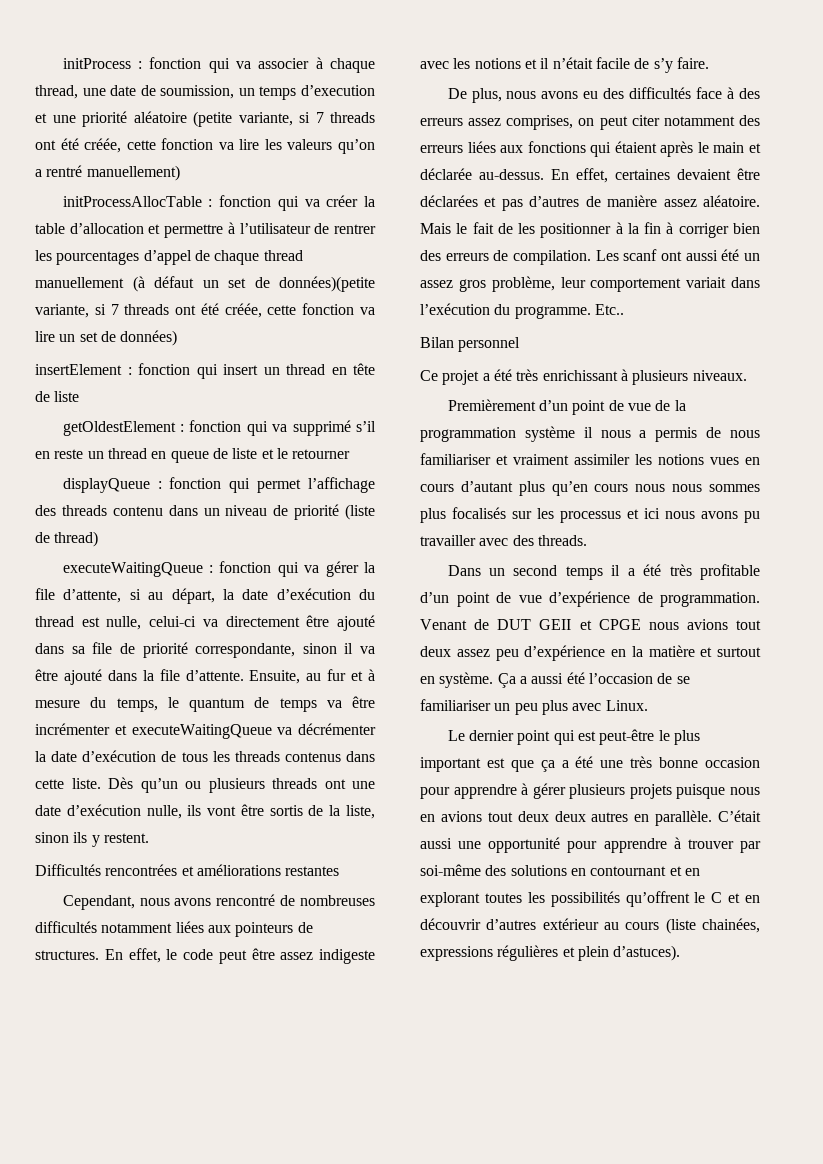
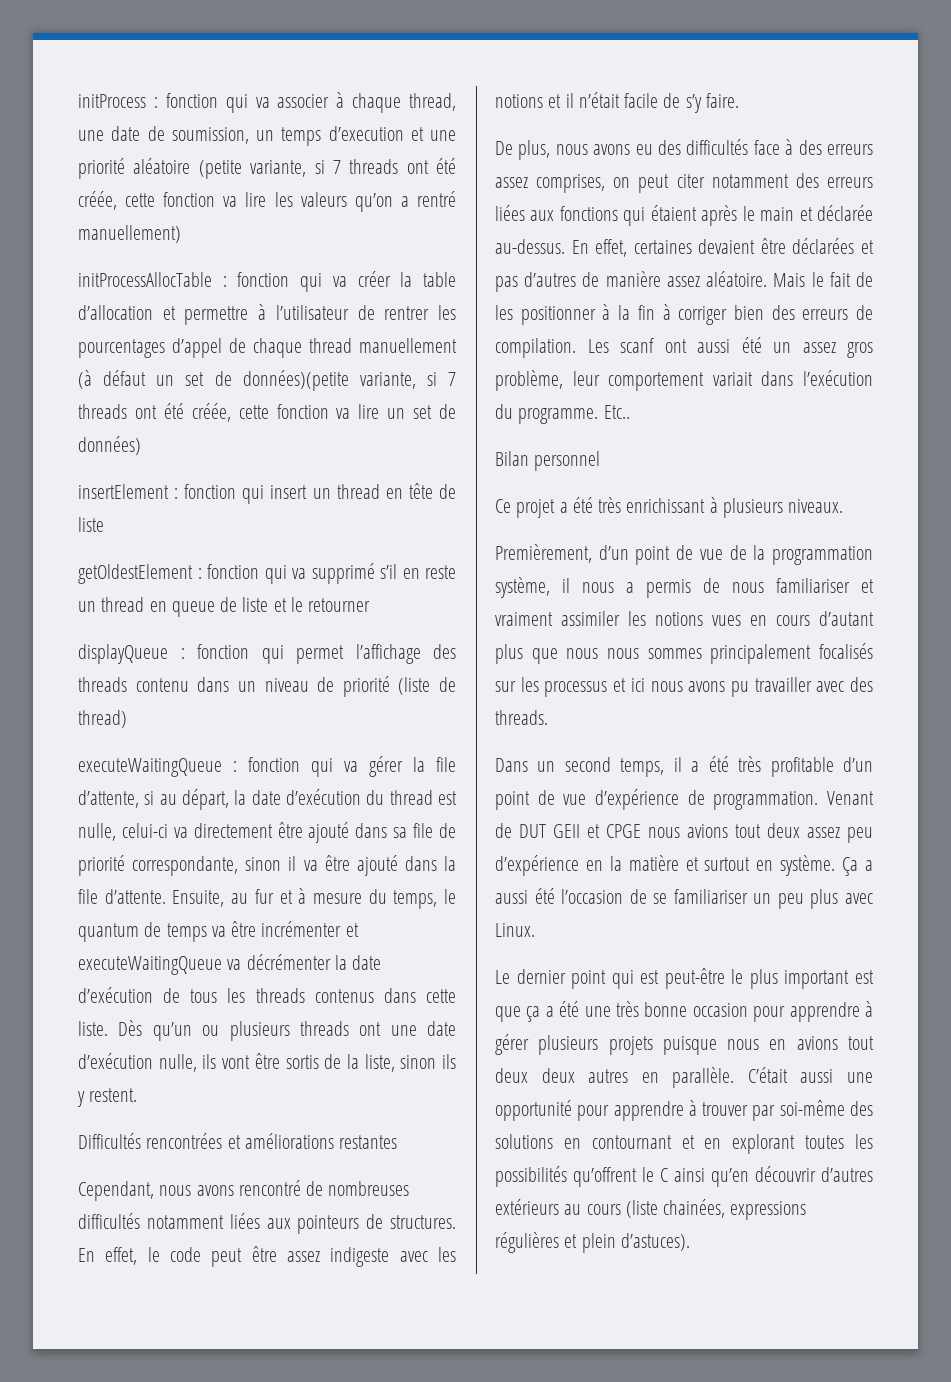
[447,399,536,411] Premièrement -> [495,544,592,563] Premièrement,
[524,426,575,442] système -> [495,577,550,598] système,
[551,481,629,496] qu’en cours -> [531,648,558,664] que
[420,508,446,523] plus -> [710,644,812,664] principalement
[565,566,603,580] temps -> [620,758,665,777] temps,
[728,893,760,903] et en -> [674,1168,749,1187] ainsi qu’en
[542,918,599,930] extérieur -> [495,1199,559,1215] extérieurs

